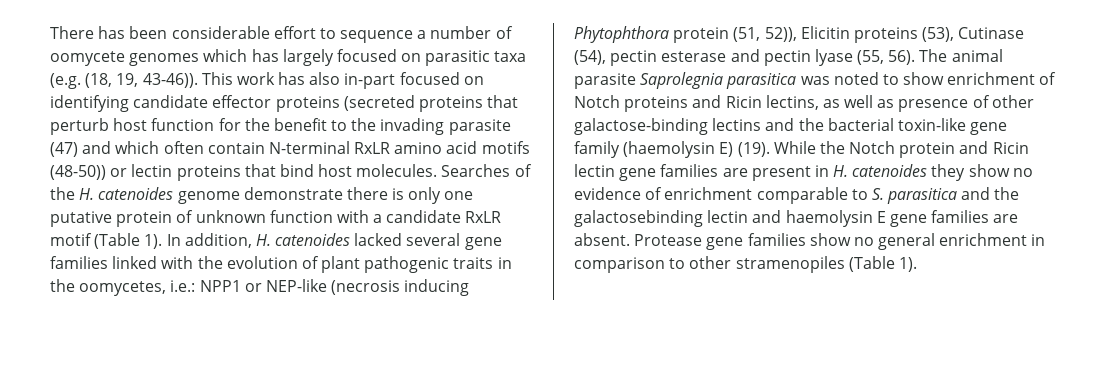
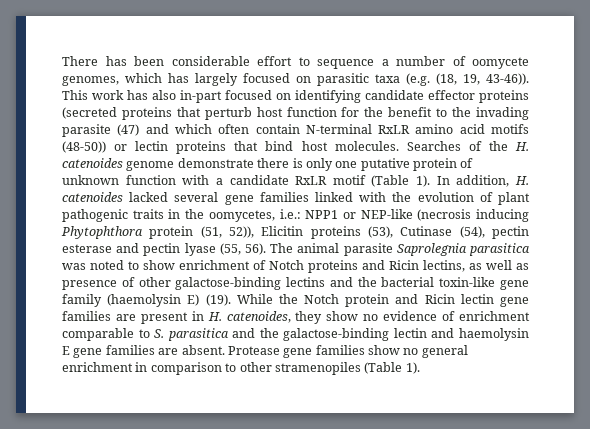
[129,53,200,66] genomes -> [62,76,119,86] genomes,
[852,164,928,177] catenoides -> [226,311,291,323] catenoides,
[574,210,703,227] galactosebinding -> [283,328,390,341] galactose-binding

